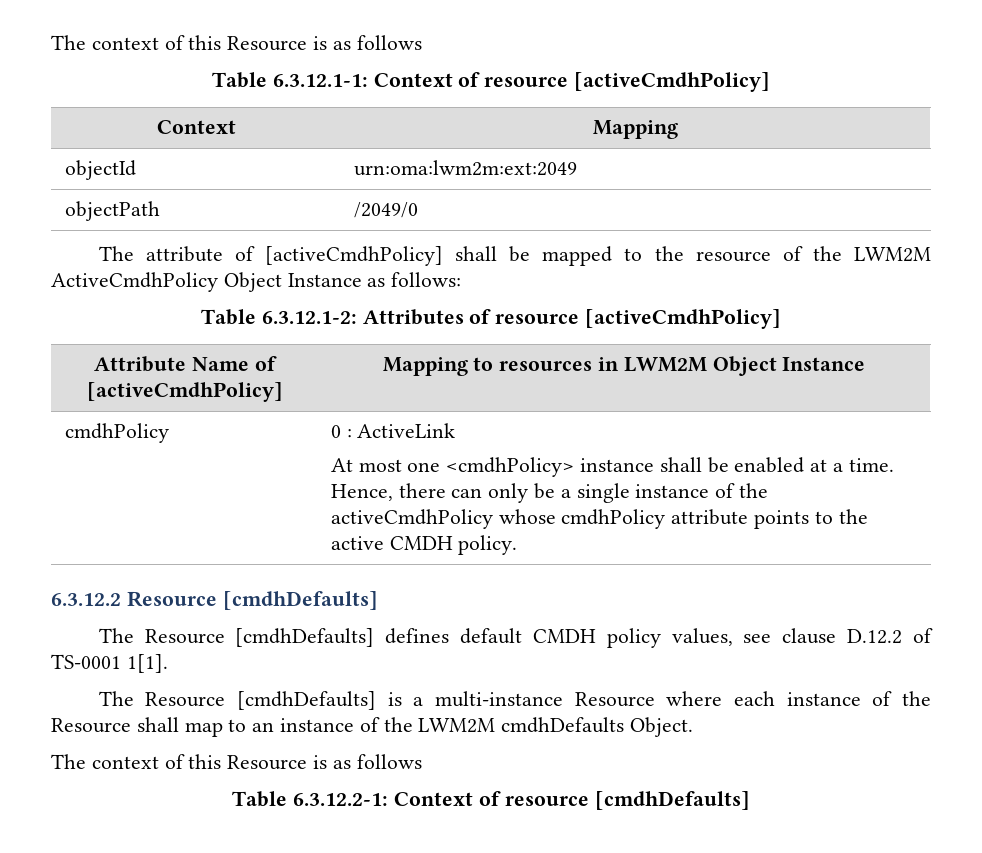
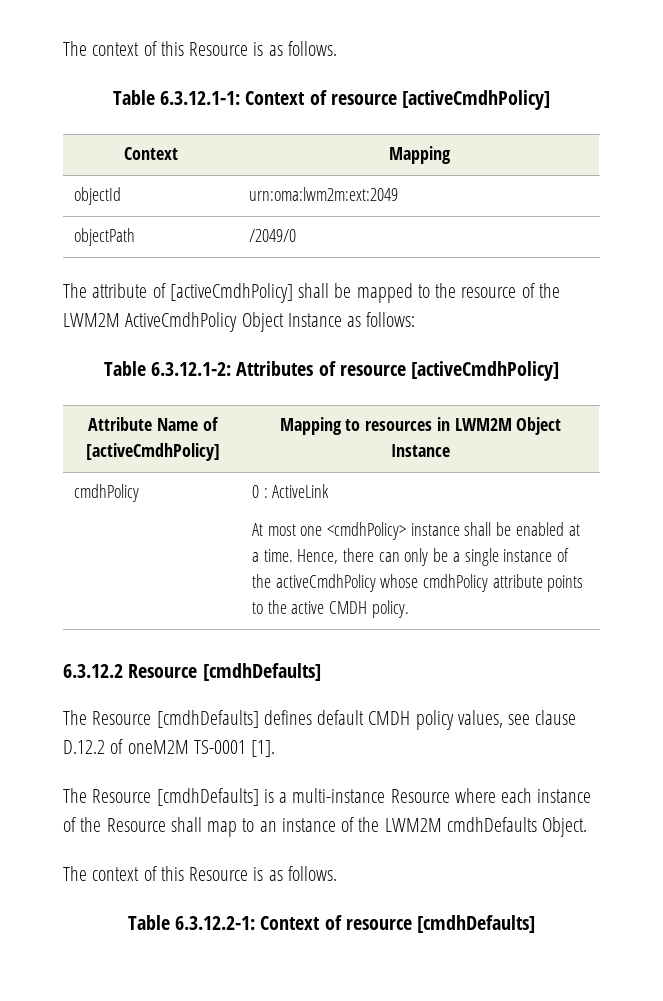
[51,35,422,51] The context of this Resource is as follows -> [63,41,337,56] The context of this Resource is as follows.
[51,654,168,673] TS-0001 1[1]. -> [127,740,276,757] oneM2M TS-0001 [1].
[356,754,422,769] follows -> [287,866,337,881] follows.

